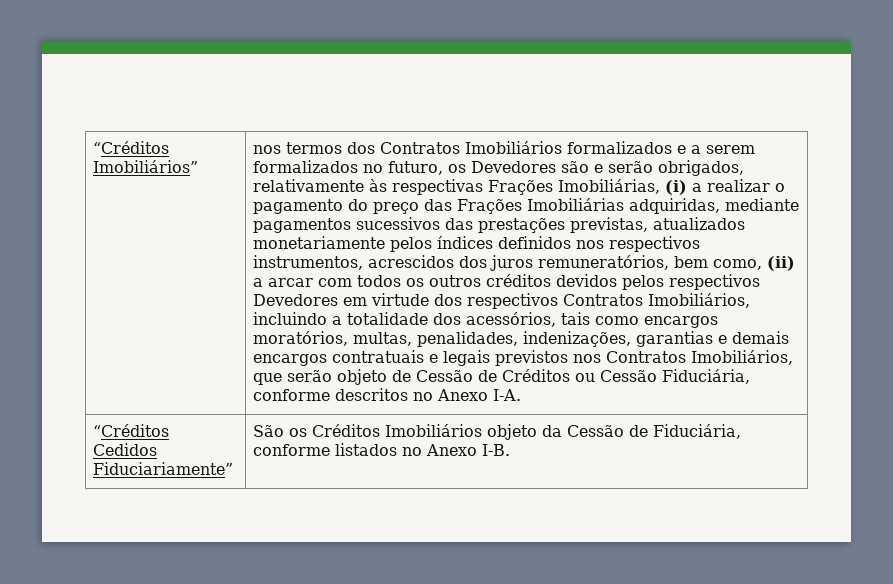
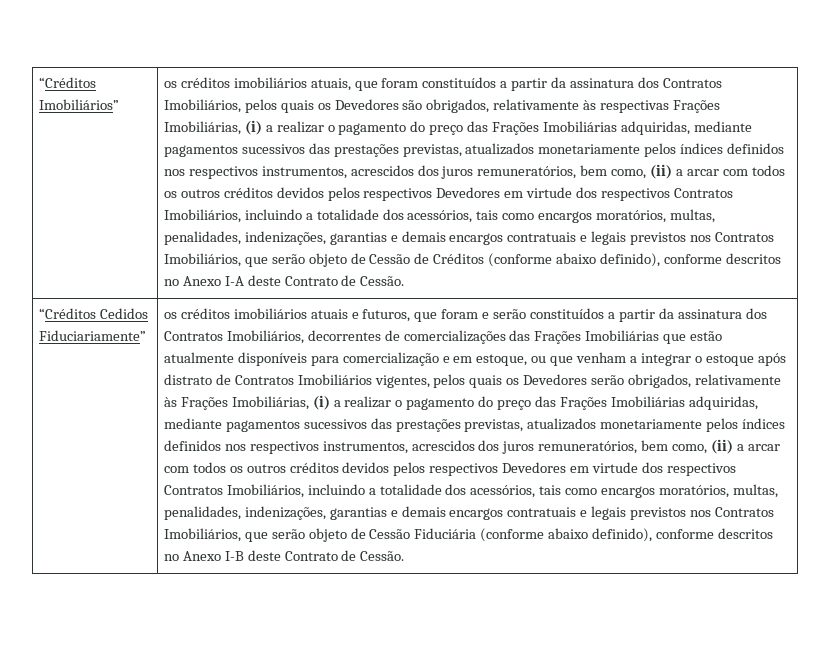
[253,141,756,154] [253,160,444,175] nos termos dos Contratos Imobiliários formalizados e a serem formalizados no futuro, -> [163,77,722,91] [163,99,314,113] os créditos imobiliários atuais, que foram constituídos a partir da assinatura dos Contratos Imobiliários, pelos quais
[594,161,654,173] e serão -> (423, 105) none
[575,369,751,384] [253,388,522,401] [93,424,170,437] [93,443,158,456] [93,462,234,475] [253,424,742,440] [253,443,511,456] ou Cessão Fiduciária, conforme descritos no Anexo I-A. // “Créditos Cedidos Fiduciariamente” | São os Créditos Imobiliários objeto da Cessão de Fiduciária, conforme listados no Anexo I-B. -> [488,253,781,267] [163,275,405,286] [38,308,148,319] [38,330,146,341] [163,308,767,322] [163,330,723,344] [163,352,786,366] [163,374,781,388] [163,395,758,410] [163,418,786,432] [163,439,780,454] [163,462,736,476] [163,484,778,498] [163,506,774,520] [163,528,773,542] [163,550,405,561] (conforme abaixo definido), conforme descritos no Anexo I-A deste Contrato de Cessão. // “Créditos Cedidos Fiduciariamente” | os créditos imobiliários atuais e futuros, que foram e serão constituídos a partir da assinatura dos Contratos Imobiliários, decorrentes de comercializações das Frações Imobiliárias que estão atualmente disponíveis para comercialização e em estoque, ou que venham a integrar o estoque após distrato de Contratos Imobiliários vigentes, pelos quais os Devedores serão obrigados, relativamente às Frações Imobiliárias, (i) a realizar o pagamento do preço das Frações Imobiliárias adquiridas, mediante pagamentos sucessivos das prestações previstas, atualizados monetariamente pelos índices definidos nos respectivos instrumentos, acrescidos dos juros remuneratórios, bem como, (ii) a arcar com todos os outros créditos devidos pelos respectivos Devedores em virtude dos respectivos Contratos Imobiliários, incluindo a totalidade dos acessórios, tais como encargos moratórios, multas, penalidades, indenizações, garantias e demais encargos contratuais e legais previstos nos Contratos Imobiliários, que serão objeto de Cessão Fiduciária (conforme abaixo definido), conforme descritos no Anexo I-B deste Contrato de Cessão.

